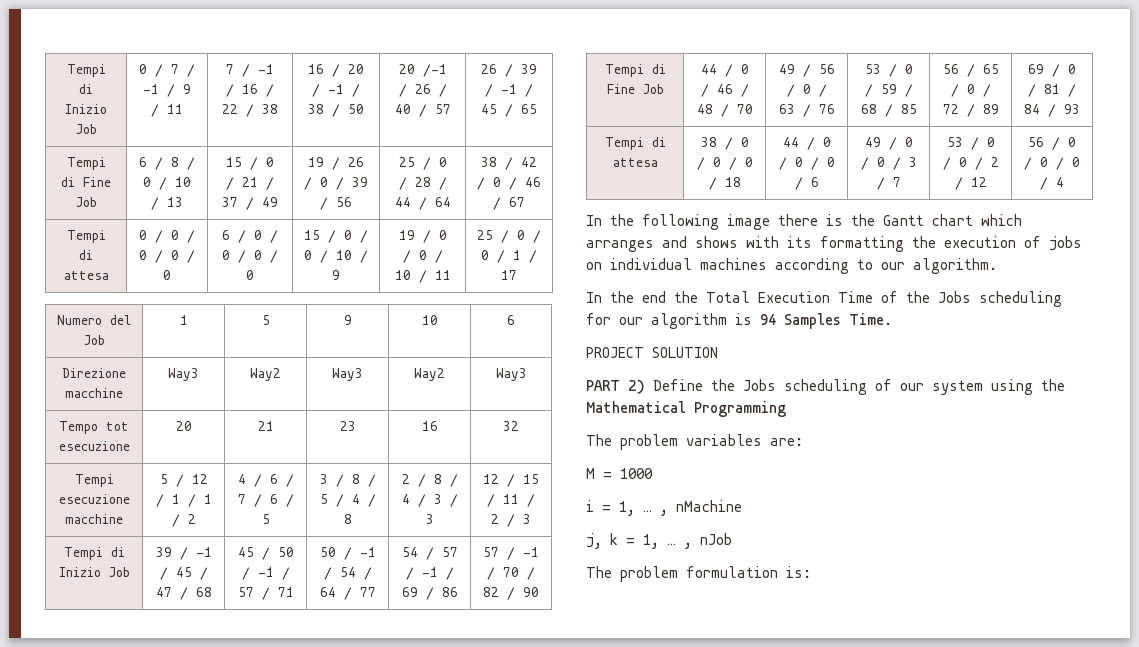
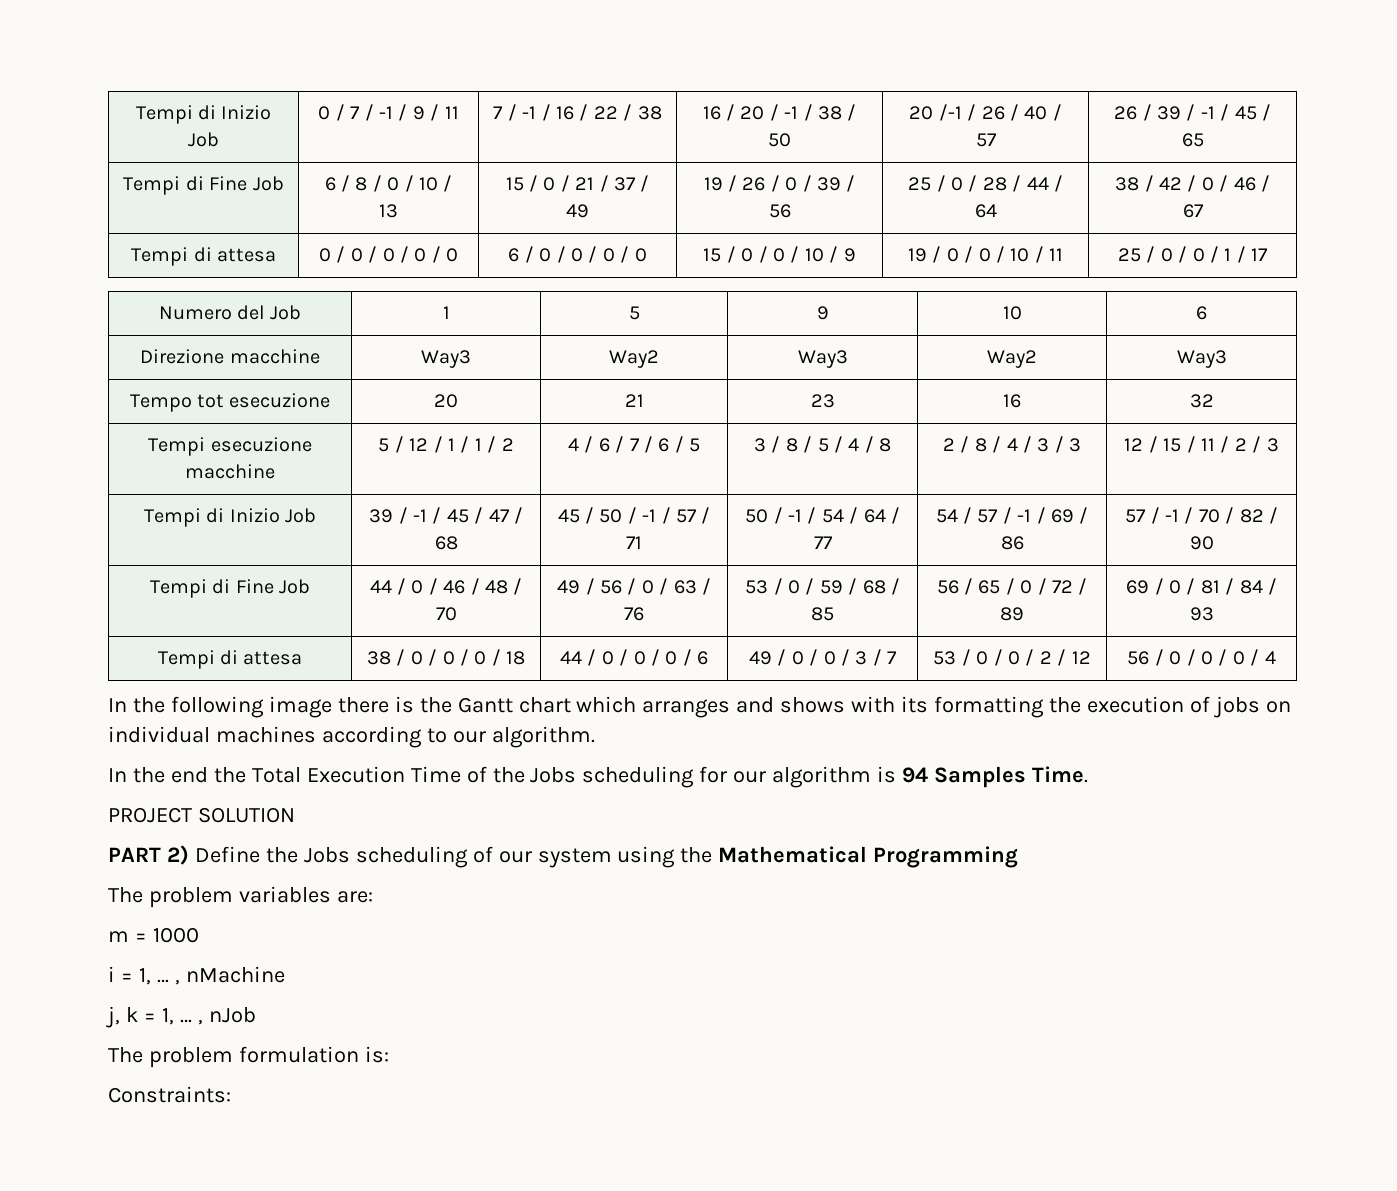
[586,468,595,479] M -> [108,931,129,942] m
(811, 572) none -> [108,1086,231,1103] // Constraints:

